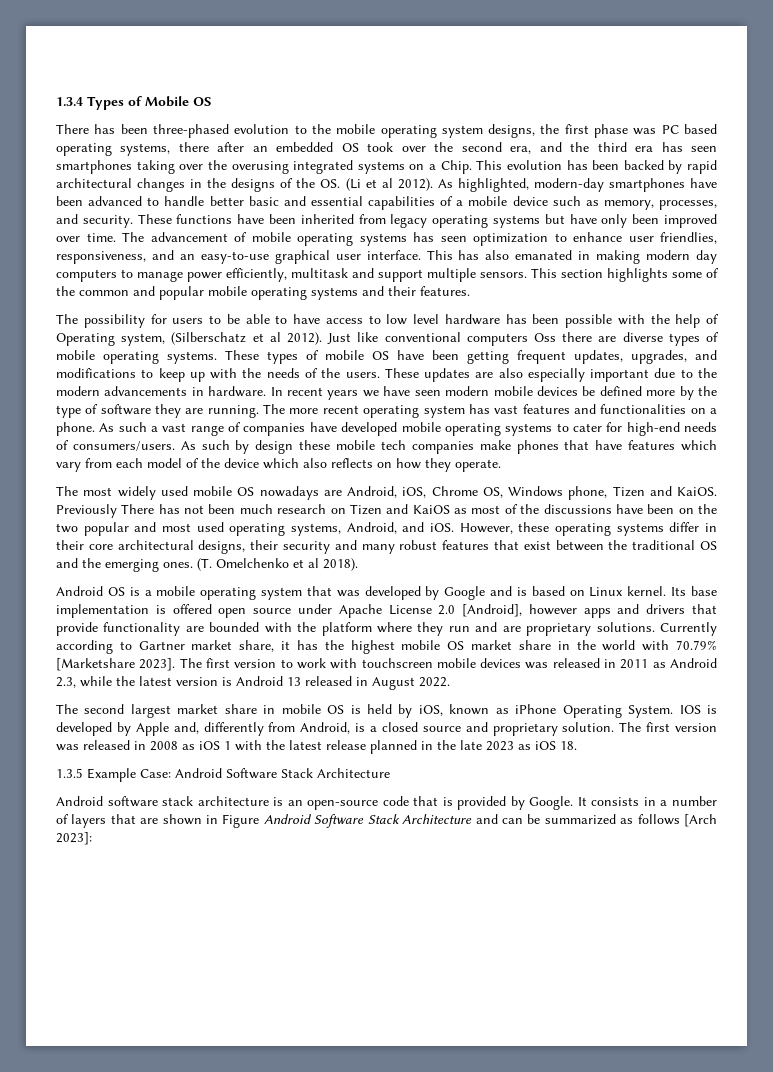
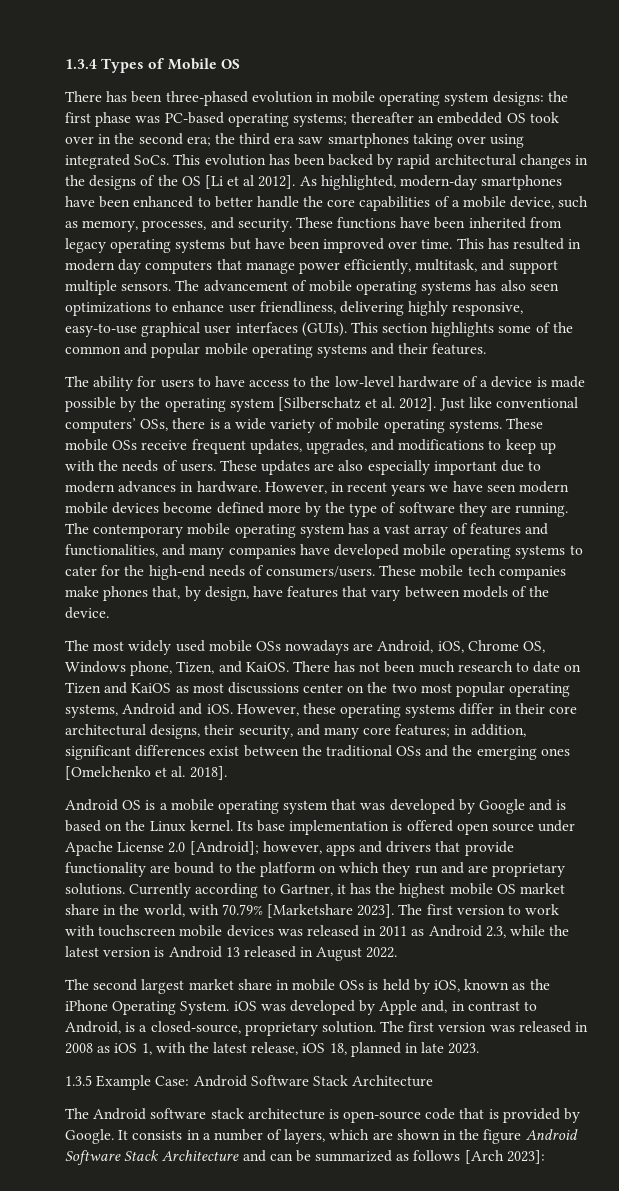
[294,124,536,138] to the mobile operating system designs, -> [315,91,544,106] in mobile operating system designs:
[661,124,717,134] [56,142,245,156] PC based operating systems, there after -> [164,112,415,127] PC-based operating systems; thereafter
(426, 149) none -> [98,134,112,144] in
[510,142,562,154] era, and -> [186,136,211,146] era;
[661,142,718,152] has seen -> [298,137,324,144] saw
[207,160,472,174] the overusing integrated systems on a Chip. -> [490,134,525,148] [65,154,170,169] using integrated SoCs.
[320,178,433,191] OS. (Li et al 2012). -> [181,175,296,189] OS [Li et al 2012].
[88,196,363,206] advanced to handle better basic and essential -> [133,196,356,208] enhanced to better handle the core
[512,196,548,206] device -> [510,196,555,209] device,
[601,214,628,228] only -> (285, 243) none
(116, 237) none -> [456,238,582,250] [65,259,558,274] [65,280,172,295] This has resulted in modern day computers that manage power efficiently, multitask, and support multiple sensors.
[440,232,717,246] [56,250,718,264] [56,268,527,282] seen optimization to enhance user friendlies, responsiveness, and an easy-to-use graphical user interface. This has also emanated in making modern day computers to manage power efficiently, multitask and support multiple sensors. -> [500,280,559,291] [65,301,524,316] [65,322,347,337] also seen optimizations to enhance user friendliness, delivering highly responsive, easy-to-use graphical user interfaces (GUIs).
[83,314,145,328] possibility -> [93,376,134,391] ability
[226,314,719,328] [56,332,700,346] be able to have access to low level hardware has been possible with the help of Operating system, (Silberschatz et al 2012). Just like conventional computers Oss there are diverse types -> [214,376,585,388] [65,397,579,412] [65,418,316,433] have access to the low-level hardware of a device is made possible by the operating system [Silberschatz et al. 2012]. Just like conventional computers’ OSs, there is a wide variety
[267,350,509,364] types of mobile OS have been getting -> [65,439,188,451] mobile OSs receive
[321,368,341,378] the -> (178, 465) none
[698,368,718,378] [56,386,283,397] the modern advancements in hardware. In -> [65,481,344,494] modern advances in hardware. However, in
[582,386,596,396] be -> [163,502,213,514] become
[289,405,359,414] more recent -> [93,523,231,538] contemporary mobile
[494,404,718,414] [56,422,242,436] vast features and functionalities on a phone. As such a vast range of -> [373,523,549,538] [65,544,225,559] a vast array of features and functionalities, and many
(623, 427) none -> [124,565,145,576] the
[180,440,331,454] As such by design these -> [379,565,417,576] These
[564,440,718,451] [56,458,501,472] that have features which vary from each model of the device which also reflects on how they operate. -> [152,586,550,601] [65,607,109,619] that, by design, have features that vary between models of the device.
[237,487,255,496] OS -> [255,641,281,651] OSs
[612,486,645,497] Tizen -> [176,661,215,674] Tizen,
[56,504,117,518] Previously -> (289, 667) none
(327, 509) none -> [516,661,561,673] to date
[504,504,717,514] [56,522,397,536] of the discussions have been on the two popular and most used operating systems, Android, -> [227,682,571,697] [65,703,176,718] discussions center on the two most popular operating systems, Android
[283,540,519,554] security and many robust features that -> [238,724,526,739] [65,745,206,760] security, and many core features; in addition, significant differences
[700,541,717,550] OS -> [396,746,422,756] OSs
[163,558,358,571] ones. (T. Omelchenko et al 2018). -> [540,748,570,756] [65,766,227,780] ones [Omelchenko et al. 2018].
(585, 593) none -> [125,820,146,831] the
[462,604,577,617] [Android], however -> [189,841,322,855] [Android]; however,
[209,622,412,636] bounded with the platform where -> [174,862,380,877] bound to the platform on which
[138,640,275,652] Gartner market share, -> [279,884,333,896] Gartner,
[602,640,636,651] world -> [143,904,185,917] world,
[327,705,345,714] OS -> [339,980,365,990] OSs
(509, 711) none -> [529,979,550,990] the
[679,705,718,714] IOS is -> [233,1001,286,1011] iOS was
[203,722,488,736] differently from Android, is a closed source and -> [451,1001,538,1011] [65,1021,241,1034] in contrast to Android, is a closed-source,
[224,741,231,750] 1 -> [141,1043,152,1055] 1,
[326,740,577,754] release planned in the late 2023 as iOS 18. -> [251,1042,480,1057] release, iOS 18, planned in late 2023.
(390, 773) none -> [65,1108,89,1119] The
[287,800,303,806] an -> (339, 1114) none
[71,814,136,828] layers that -> [284,1129,370,1144] layers, which
[222,814,260,828] Figure -> [459,1129,522,1144] the figure

